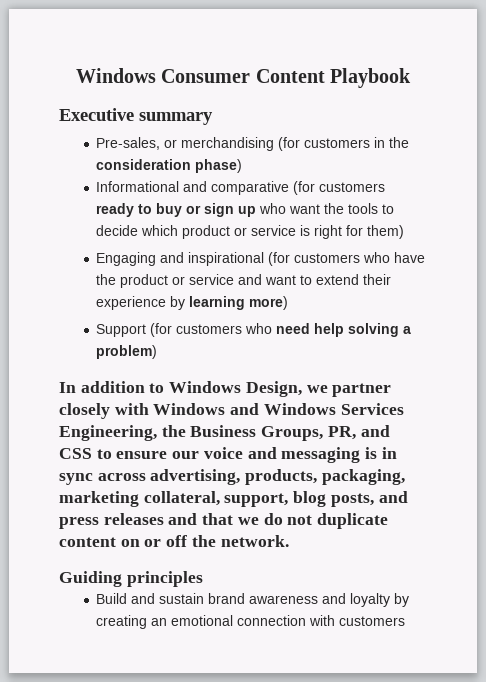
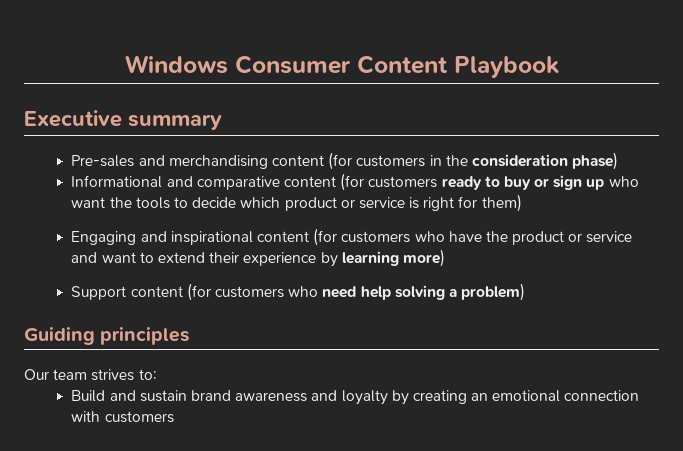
[96,137,275,151] Pre-sales, or merchandising -> [71,155,325,169] Pre-sales and merchandising content
(290, 188) none -> [284,176,337,187] content
(265, 259) none -> [257,231,310,242] content
(147, 330) none -> [130,286,183,297] content
[59,381,392,397] [59,403,404,419] [59,425,390,441] [59,447,397,463] [59,469,405,485] [59,491,408,507] [59,513,389,529] [59,535,289,547] [59,571,203,587] In addition to Windows Design, we partner closely with Windows and Windows Services Engineering, the Business Groups, PR, and CSS to ensure our voice and messaging is in sync across advertising, products, packaging, marketing collateral, support, blog posts, and press releases and that we do not duplicate content on or off the network. // Guiding principles -> [24,327,190,345] [24,369,157,381] Guiding principles // Our team strives to:

